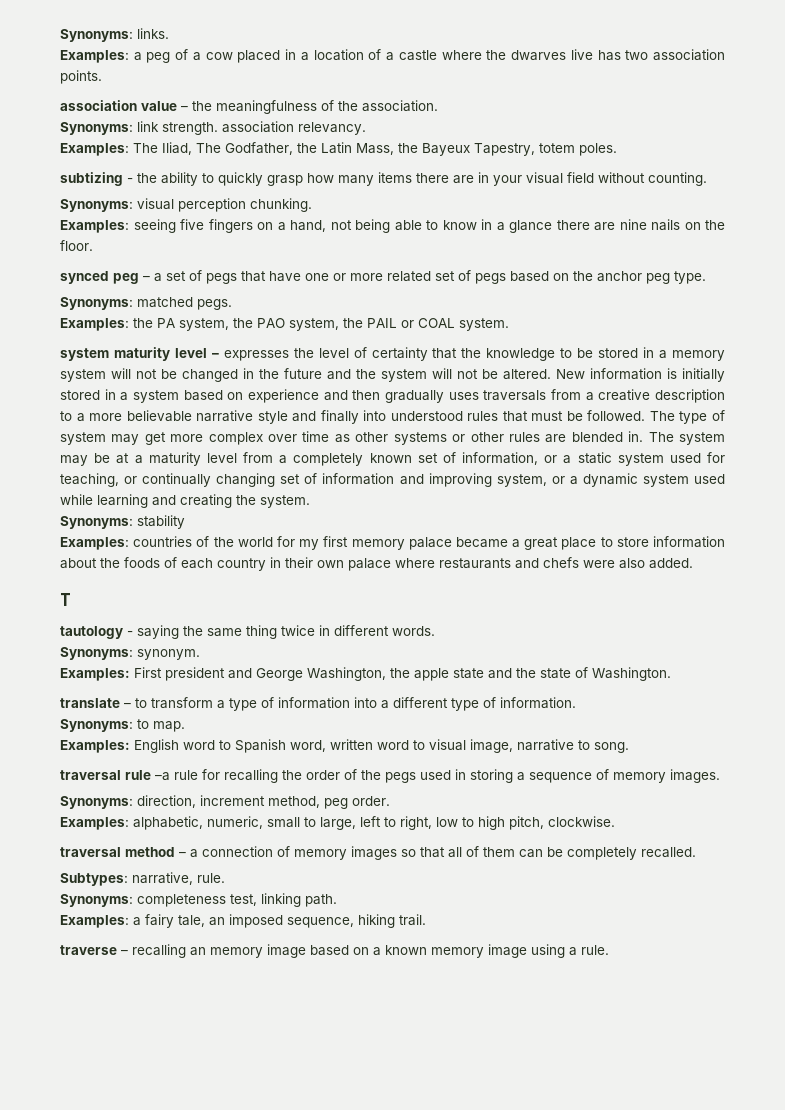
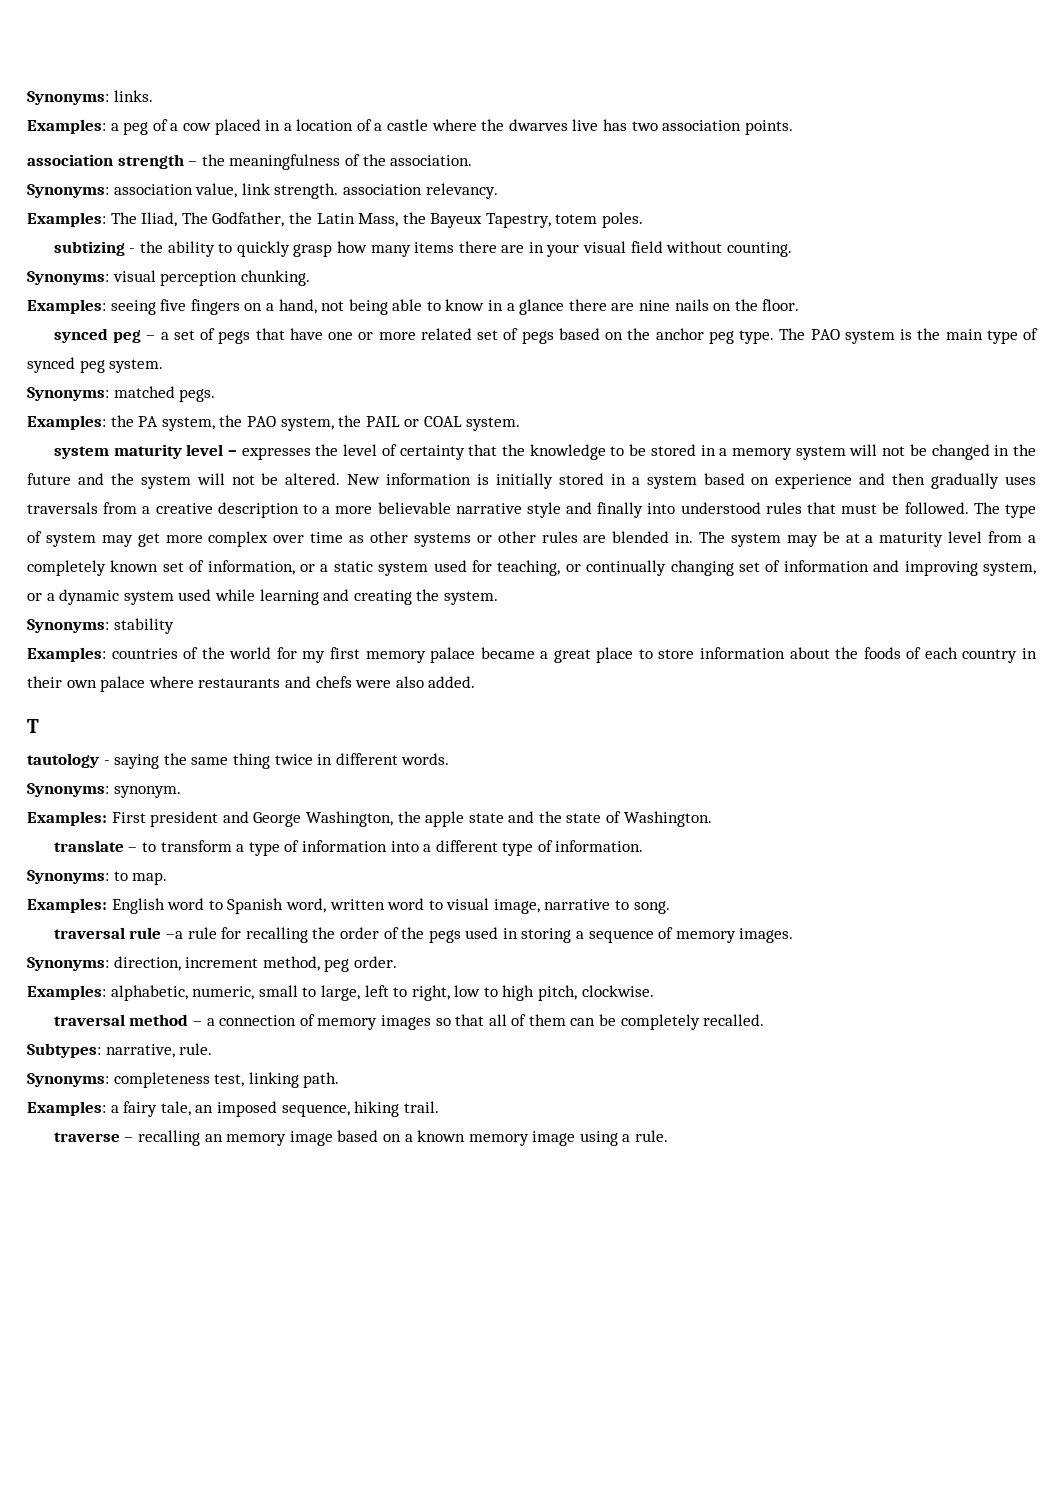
[141,101,177,111] value -> [117,154,184,169] strength
(133, 128) none -> [113,183,238,198] association value,
(706, 277) none -> [779,328,1039,344] [27,357,164,373] The PAO system is the main type of synced peg system.

